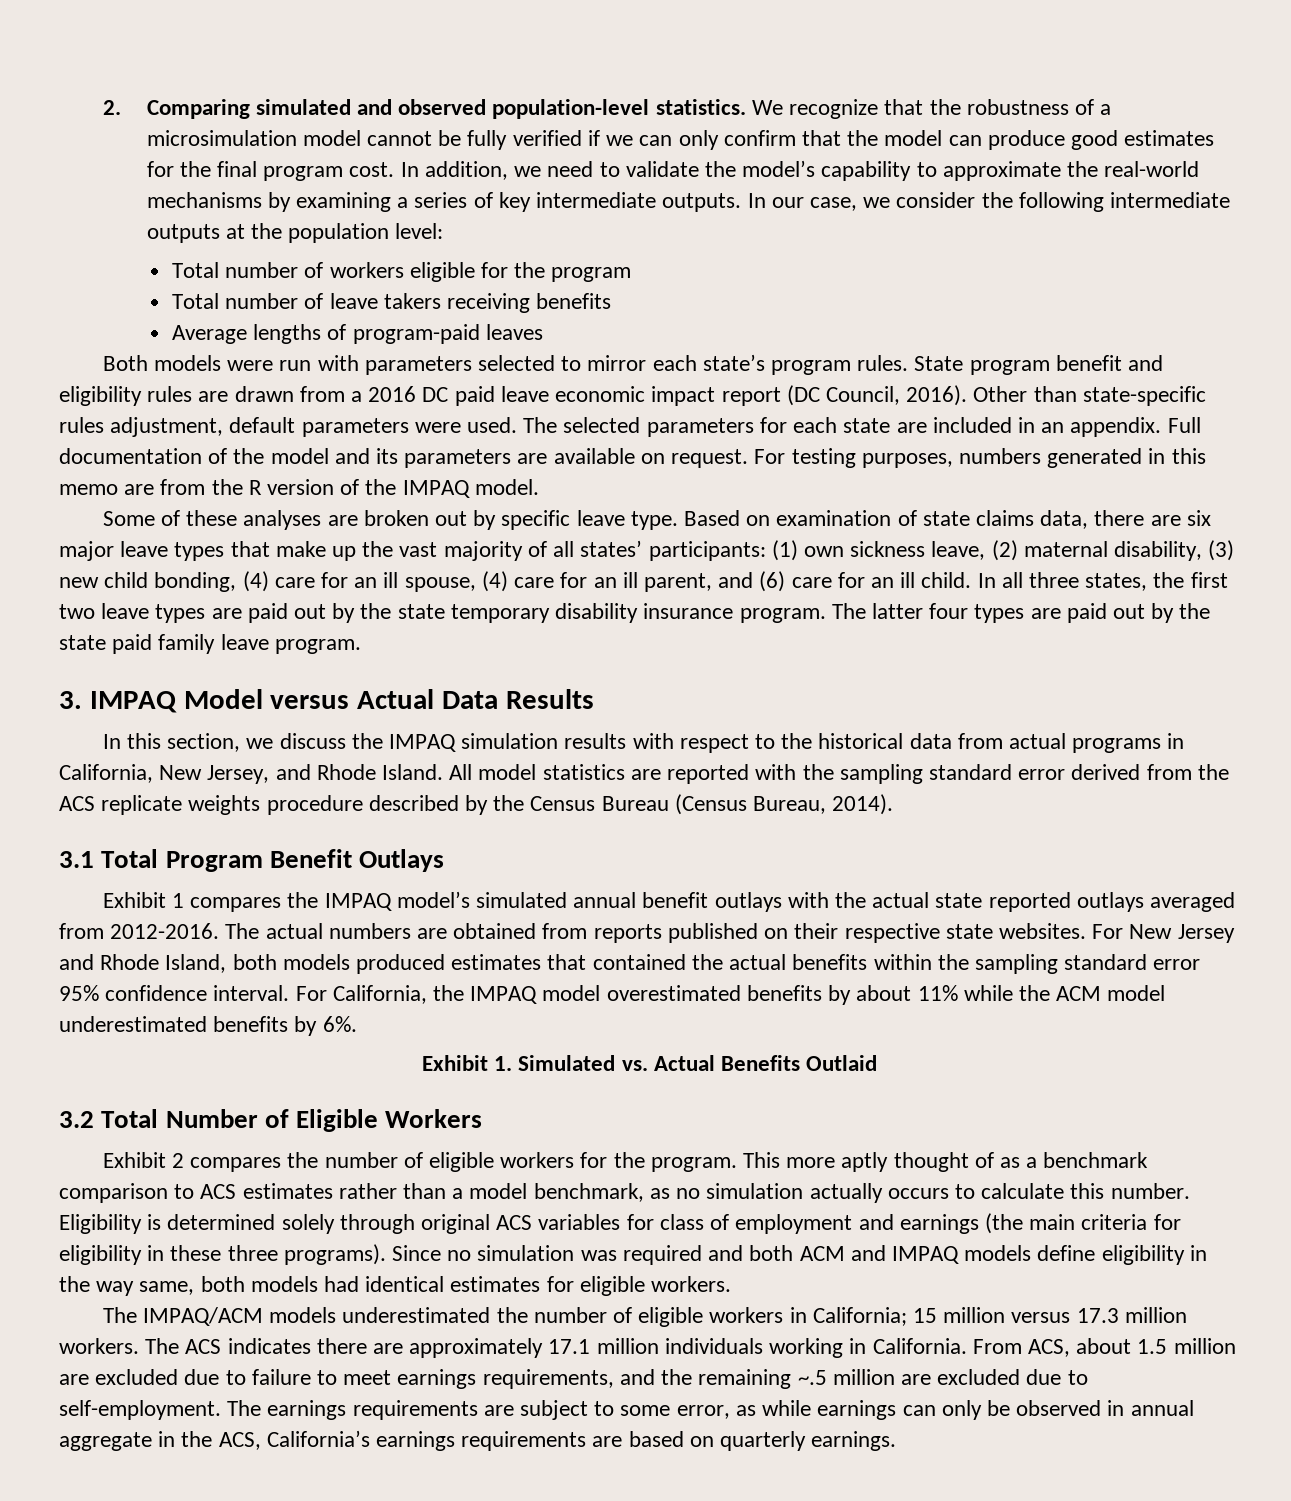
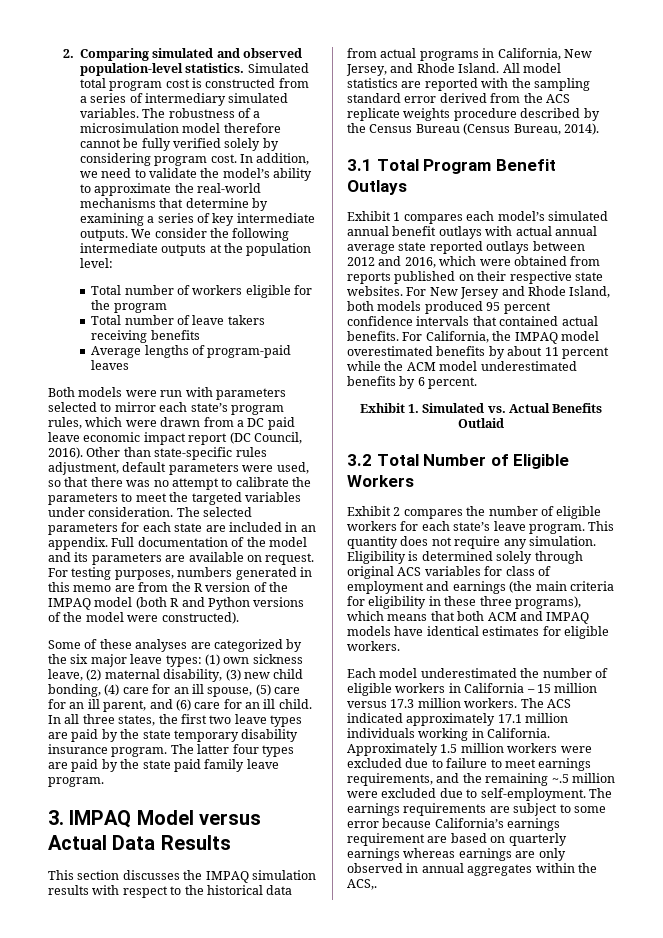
[751,99,961,119] We recognize that the -> [247,63,309,73] [79,78,309,91] [79,93,289,106] [79,108,166,118] Simulated total program cost is constructed from a series of intermediary simulated variables. The
(361, 138) none -> [223,123,281,133] therefore
[587,130,1215,150] [146,161,258,177] if we can only confirm that the model can produce good estimates for the final -> [224,138,279,151] [79,153,151,166] solely by considering
[821,161,912,181] capability -> [273,168,313,181] ability
(262, 200) none -> [159,198,249,208] that determine
[747,193,891,211] In our case, we -> [131,229,152,238] We
[857,355,1164,375] [59,386,229,406] rules. State program benefit and eligibility rules are -> [48,417,157,429] rules, which were
[368,386,417,402] 2016 -> (244, 423) none
[467,417,518,433] used. -> [276,462,309,474] [48,477,311,490] [48,492,301,505] [48,507,174,517] used, so that there was no attempt to calibrate the parameters to meet the targeted variables under consideration.
[474,479,539,495] model. -> [94,597,305,610] [48,612,239,624] model (both R and Python versions of the model were constructed).
[363,510,1211,530] [59,540,766,561] broken out by specific leave type. Based on examination of state claims data, there are six major leave types that make up the vast majority of all states’ participants: -> [213,639,303,652] [48,654,202,667] categorized by the six major leave types:
[481,571,508,592] (4) -> [255,684,271,696] (5)
[294,604,327,619] out -> (99, 735) none
[1112,604,1145,619] out -> (99, 765) none
[102,733,346,752] In this section, we discuss -> [48,870,180,880] This section discusses
[287,892,392,911] the IMPAQ -> [466,211,495,221] each
[834,892,1236,912] [59,923,448,939] the actual state reported outlays averaged from 2012-2016. The actual numbers are -> [515,226,597,236] [347,241,585,254] [347,256,511,268] actual annual average state reported outlays between 2012 and 2016, which were
[451,954,1201,974] [59,985,290,1001] estimates that contained the actual benefits within the sampling standard error 95% confidence interval. -> [486,302,551,314] [347,316,598,326] [347,331,399,341] 95 percent confidence intervals that contained actual benefits.
[917,985,958,1001] 11% -> [544,347,609,359] 11 percent
[322,1016,357,1032] 6%. -> [417,377,478,389] 6 percent.
[613,1152,1149,1172] [59,1183,1190,1203] the program. This more aptly thought of as a benchmark comparison to ACS estimates rather than a model benchmark, as no simulation actually occurs to calculate this number. -> [421,521,615,534] [347,536,596,549] each state’s leave program. This quantity does not require any simulation.
[283,1244,744,1265] programs). Since no simulation was required and -> [514,596,581,609] [347,611,455,621] programs), which means that
[1037,1245,1207,1265] [59,1276,360,1296] define eligibility in the way same, both models had -> [394,626,424,636] have
[102,1307,337,1326] The IMPAQ/ACM models -> [347,668,418,678] Each model
[812,1307,907,1326] California; -> [464,683,535,693] California –
[227,1338,404,1354] indicates there are -> [347,713,403,723] indicated
[972,1338,1236,1357] [59,1374,89,1385] From ACS, about 1.5 million are -> [347,743,592,756] Approximately 1.5 million workers were
[900,1374,931,1385] are -> [347,791,378,798] were
[676,1400,1194,1420] [59,1431,261,1451] error, as while earnings can only be observed in annual aggregate in the ACS, -> [347,818,432,828] error because
[461,1431,587,1451] requirements -> [347,833,425,846] requirement
[811,1431,897,1451] earnings. -> [347,848,566,861] [347,863,597,876] [347,879,377,890] earnings whereas earnings are only observed in annual aggregates within the ACS,.

